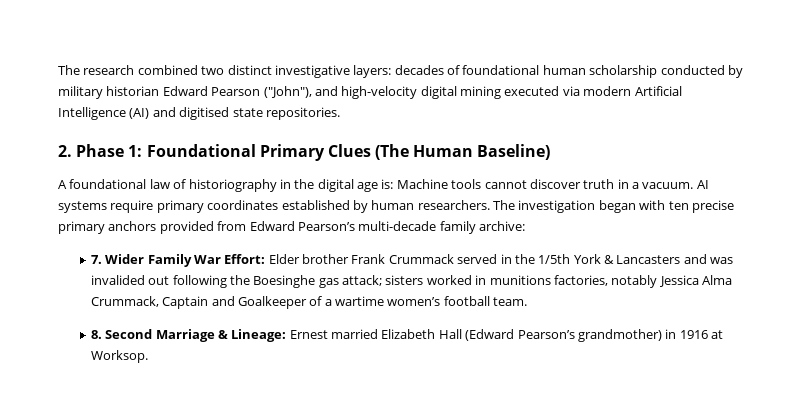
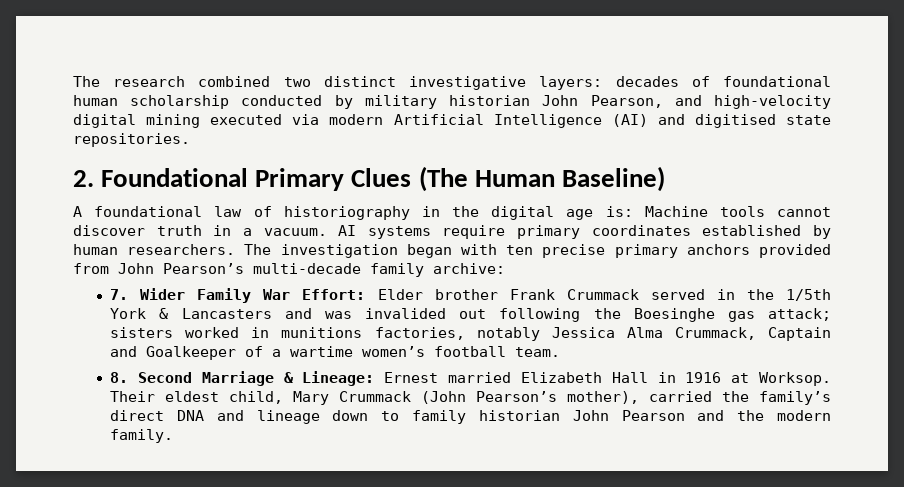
[162,86,312,98] Edward Pearson ("John"), -> [542,95,663,108] John Pearson,
[76,144,143,157] Phase 1: -> (94, 178) none
[249,221,295,231] Edward -> [118,263,154,274] John
[465,329,662,342] (Edward Pearson’s grandmother) -> (648, 377) none
(148, 356) none -> [110,391,831,405] [110,410,831,424] [110,429,174,443] Their eldest child, Mary Crummack (John Pearson’s mother), carried the family’s direct DNA and lineage down to family historian John Pearson and the modern family.

